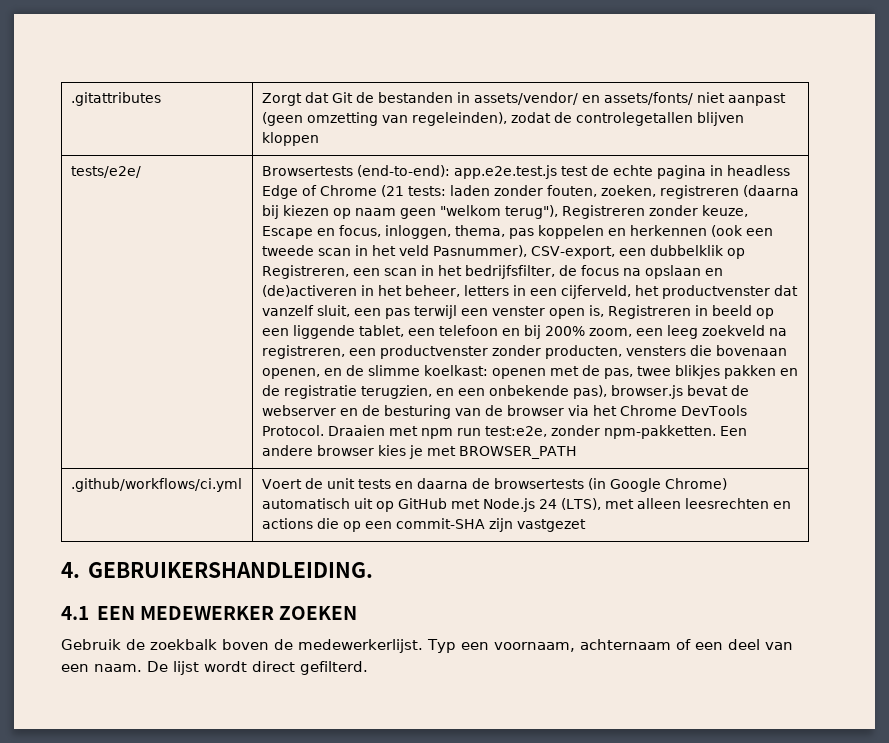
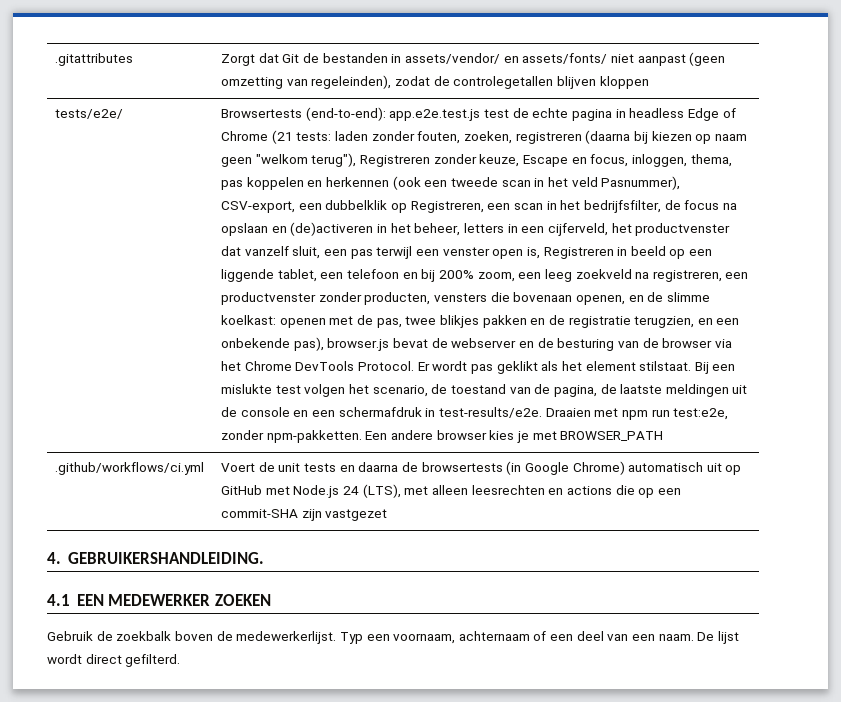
(324, 430) none -> [417,361,736,374] [221,384,748,397] [221,407,542,418] Er wordt pas geklikt als het element stilstaat. Bij een mislukte test volgen het scenario, de toestand van de pagina, de laatste meldingen uit de console en een schermafdruk in test-results/e2e.

